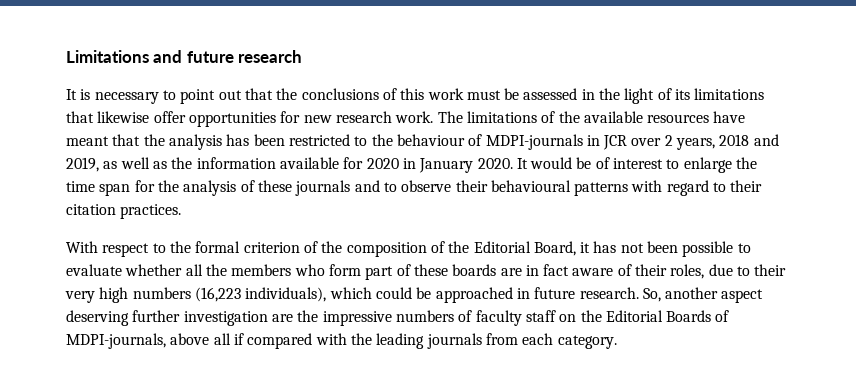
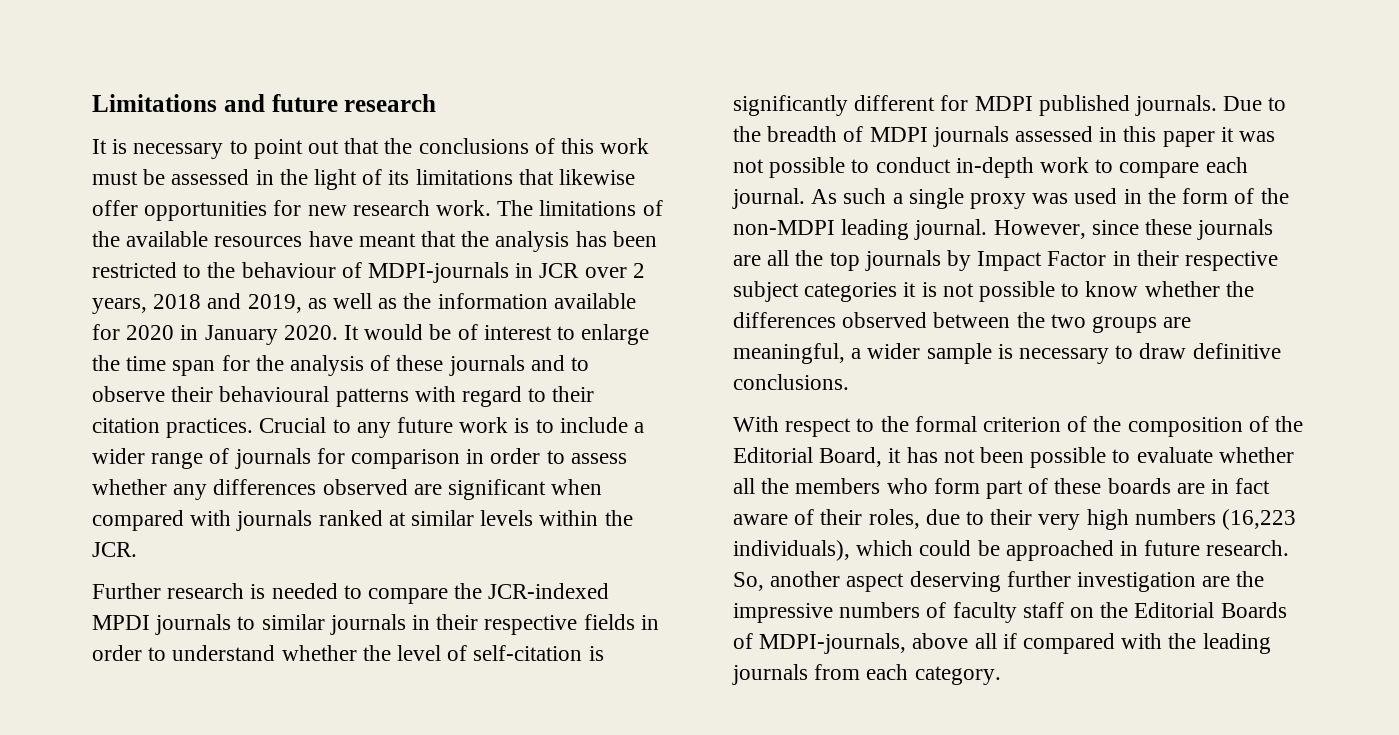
(182, 211) none -> [259,417,645,438] [92,448,627,469] [92,479,603,500] [92,510,633,531] [92,542,137,557] [92,583,610,604] [92,614,659,635] [92,645,604,661] [733,95,1287,116] [733,126,1276,147] [733,157,1248,178] [732,188,1289,209] [733,219,1274,240] [733,250,1279,271] [733,281,1254,302] [733,312,1192,333] [733,343,1281,364] [733,374,849,390] Crucial to any future work is to include a wider range of journals for comparison in order to assess whether any differences observed are significant when compared with journals ranked at similar levels within the JCR. // Further research is needed to compare the JCR-indexed MPDI journals to similar journals in their respective fields in order to understand whether the level of self-citation is significantly different for MDPI published journals. Due to the breadth of MDPI journals assessed in this paper it was not possible to conduct in-depth work to compare each journal. As such a single proxy was used in the form of the non-MDPI leading journal. However, since these journals are all the top journals by Impact Factor in their respective subject categories it is not possible to know whether the differences observed between the two groups are meaningful, a wider sample is necessary to draw definitive conclusions.

